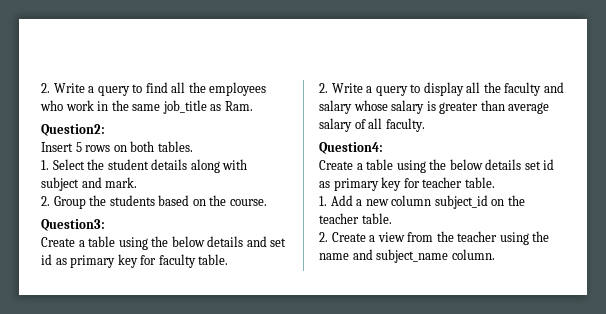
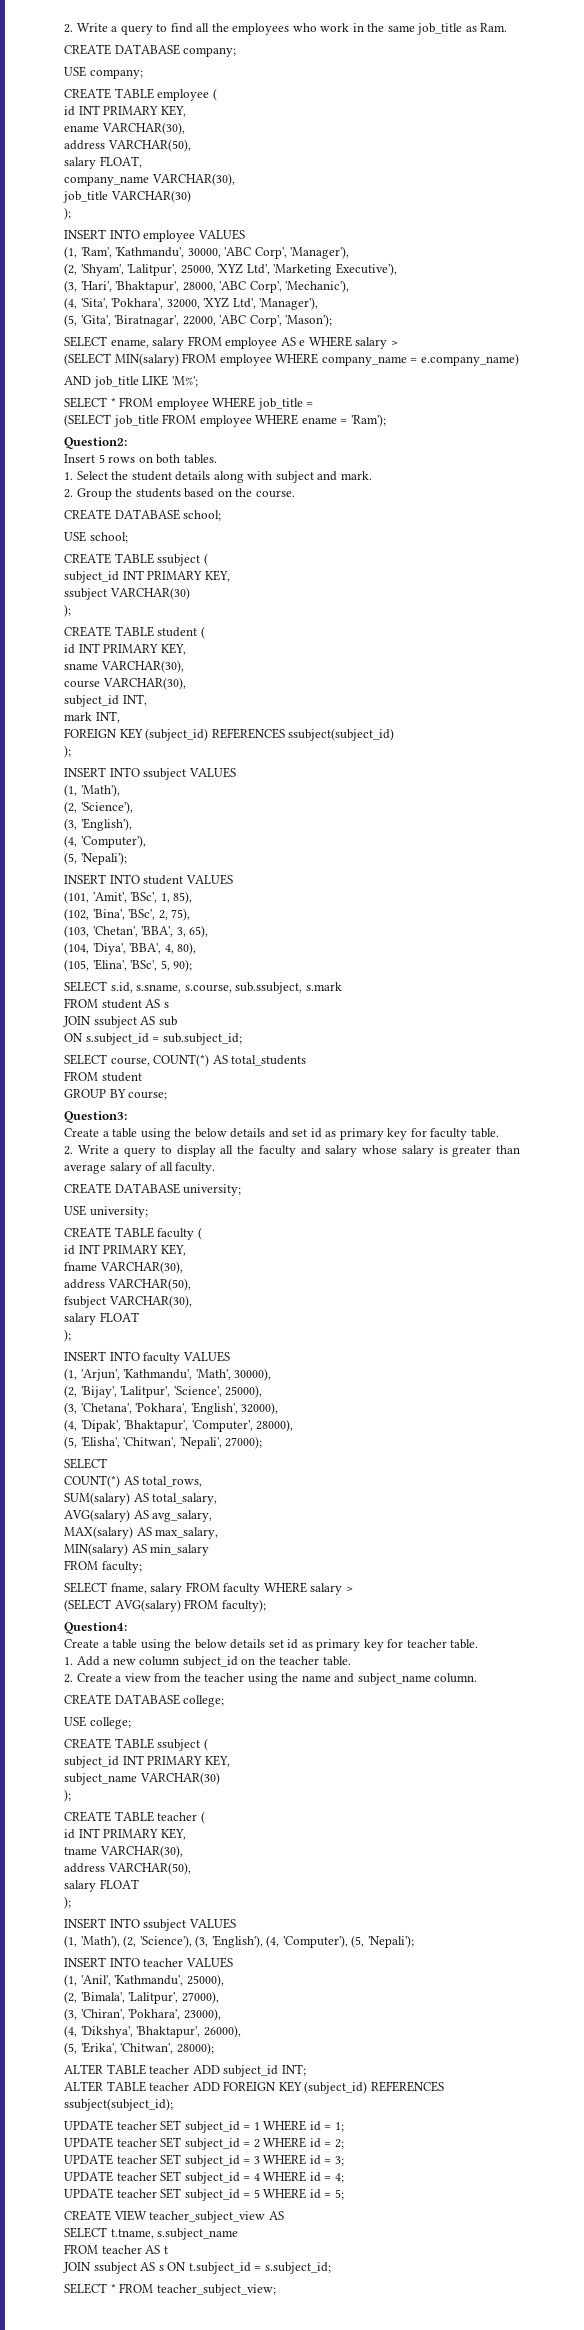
(253, 106) none -> [64,44,237,57] [64,66,143,79] [64,88,217,101] [64,105,186,117] [64,122,185,135] [64,139,191,152] [64,156,142,169] [64,173,235,186] [63,190,191,203] [64,207,71,220] [64,229,245,242] [64,246,350,259] [64,263,397,276] [64,280,350,293] [64,297,319,310] [64,314,333,327] [64,336,398,349] [64,353,519,366] [64,375,198,388] [64,397,314,410] [64,414,386,427] // CREATE DATABASE company; // USE company; // CREATE TABLE employee ( // id INT PRIMARY KEY, // ename VARCHAR(30), // address VARCHAR(50), // salary FLOAT, // company_name VARCHAR(30), // job_title VARCHAR(30) // ); // INSERT INTO employee VALUES // (1, 'Ram', 'Kathmandu', 30000, 'ABC Corp', 'Manager'), // (2, 'Shyam', 'Lalitpur', 25000, 'XYZ Ltd', 'Marketing Executive'), // (3, 'Hari', 'Bhaktapur', 28000, 'ABC Corp', 'Mechanic'), // (4, 'Sita', 'Pokhara', 32000, 'XYZ Ltd', 'Manager'), // (5, 'Gita', 'Biratnagar', 22000, 'ABC Corp', 'Mason'); // SELECT ename, salary FROM employee AS e WHERE salary > // (SELECT MIN(salary) FROM employee WHERE company_name = e.company_name) // AND job_title LIKE 'M%'; // SELECT * FROM employee WHERE job_title = // (SELECT job_title FROM employee WHERE ename = 'Ram');
(267, 202) none -> [64,509,222,521] [64,531,128,543] [64,553,208,566] [64,570,230,583] [64,587,190,600] [64,604,71,617] [64,626,205,639] [64,643,186,655] [64,660,184,673] [64,677,186,690] [64,694,147,707] [64,711,120,723] [64,728,395,741] [64,745,71,758] [64,767,236,780] [64,784,120,797] [64,801,133,814] [64,818,132,831] [64,835,146,848] [64,852,127,865] [64,874,233,885] [64,891,193,904] [64,908,191,921] [64,925,209,938] [64,942,197,955] [64,959,193,972] [64,981,342,994] [64,998,169,1009] [63,1016,177,1028] [64,1033,242,1045] [64,1054,307,1067] [64,1071,142,1082] [64,1089,168,1100] // CREATE DATABASE school; // USE school; // CREATE TABLE ssubject ( // subject_id INT PRIMARY KEY, // ssubject VARCHAR(30) // ); // CREATE TABLE student ( // id INT PRIMARY KEY, // sname VARCHAR(30), // course VARCHAR(30), // subject_id INT, // mark INT, // FOREIGN KEY (subject_id) REFERENCES ssubject(subject_id) // ); // INSERT INTO ssubject VALUES // (1, 'Math'), // (2, 'Science'), // (3, 'English'), // (4, 'Computer'), // (5, 'Nepali'); // INSERT INTO student VALUES // (101, 'Amit', 'BSc', 1, 85), // (102, 'Bina', 'BSc', 2, 75), // (103, 'Chetan', 'BBA', 3, 65), // (104, 'Diya', 'BBA', 4, 80), // (105, 'Elina', 'BSc', 5, 90); // SELECT s.id, s.sname, s.course, sub.ssubject, s.mark // FROM student AS s // JOIN ssubject AS sub // ON s.subject_id = sub.subject_id; // SELECT course, COUNT(*) AS total_students // FROM student // GROUP BY course;
(425, 125) none -> [64,1183,242,1196] [64,1205,148,1218] [64,1227,202,1240] [64,1244,186,1256] [64,1261,183,1274] [64,1278,191,1291] [64,1295,192,1308] [64,1312,139,1325] [64,1329,71,1342] [64,1351,230,1364] [64,1368,272,1381] [64,1385,263,1398] [64,1402,279,1415] [64,1419,294,1432] [64,1436,263,1449] [64,1458,107,1469] [64,1475,203,1488] [64,1492,218,1505] [64,1509,213,1522] [64,1526,219,1539] [64,1543,210,1556] [64,1560,142,1573] [64,1582,353,1595] [64,1599,266,1612] // CREATE DATABASE university; // USE university; // CREATE TABLE faculty ( // id INT PRIMARY KEY, // fname VARCHAR(30), // address VARCHAR(50), // fsubject VARCHAR(30), // salary FLOAT // ); // INSERT INTO faculty VALUES // (1, 'Arjun', 'Kathmandu', 'Math', 30000), // (2, 'Bijay', 'Lalitpur', 'Science', 25000), // (3, 'Chetana', 'Pokhara', 'English', 32000), // (4, 'Dipak', 'Bhaktapur', 'Computer', 28000), // (5, 'Elisha', 'Chitwan', 'Nepali', 27000); // SELECT // COUNT(*) AS total_rows, // SUM(salary) AS total_salary, // AVG(salary) AS avg_salary, // MAX(salary) AS max_salary, // MIN(salary) AS min_salary // FROM faculty; // SELECT fname, salary FROM faculty WHERE salary > // (SELECT AVG(salary) FROM faculty);
(495, 254) none -> [64,1694,225,1707] [64,1716,131,1729] [64,1738,208,1751] [64,1755,230,1768] [64,1772,220,1785] [64,1789,71,1802] [64,1811,205,1824] [64,1828,186,1840] [64,1845,183,1858] [64,1862,191,1875] [64,1879,139,1892] [64,1896,71,1909] [64,1918,236,1931] [64,1935,414,1948] [64,1957,233,1968] [64,1974,224,1987] [64,1991,219,2004] [64,2008,221,2021] [64,2025,241,2038] [64,2042,214,2055] [64,2064,306,2077] [64,2081,444,2094] [64,2098,173,2111] [64,2120,344,2133] [64,2137,344,2150] [64,2154,344,2167] [64,2171,344,2184] [64,2188,344,2201] [64,2210,284,2223] [64,2227,239,2240] [64,2244,168,2254] [63,2262,331,2274] [64,2283,276,2296] // CREATE DATABASE college; // USE college; // CREATE TABLE ssubject ( // subject_id INT PRIMARY KEY, // subject_name VARCHAR(30) // ); // CREATE TABLE teacher ( // id INT PRIMARY KEY, // tname VARCHAR(30), // address VARCHAR(50), // salary FLOAT // ); // INSERT INTO ssubject VALUES // (1, 'Math'), (2, 'Science'), (3, 'English'), (4, 'Computer'), (5, 'Nepali'); // INSERT INTO teacher VALUES // (1, 'Anil', 'Kathmandu', 25000), // (2, 'Bimala', 'Lalitpur', 27000), // (3, 'Chiran', 'Pokhara', 23000), // (4, 'Dikshya', 'Bhaktapur', 26000), // (5, 'Erika', 'Chitwan', 28000); // ALTER TABLE teacher ADD subject_id INT; // ALTER TABLE teacher ADD FOREIGN KEY (subject_id) REFERENCES ssubject(subject_id); // UPDATE teacher SET subject_id = 1 WHERE id = 1; // UPDATE teacher SET subject_id = 2 WHERE id = 2; // UPDATE teacher SET subject_id = 3 WHERE id = 3; // UPDATE teacher SET subject_id = 4 WHERE id = 4; // UPDATE teacher SET subject_id = 5 WHERE id = 5; // CREATE VIEW teacher_subject_view AS // SELECT t.tname, s.subject_name // FROM teacher AS t // JOIN ssubject AS s ON t.subject_id = s.subject_id; // SELECT * FROM teacher_subject_view;

